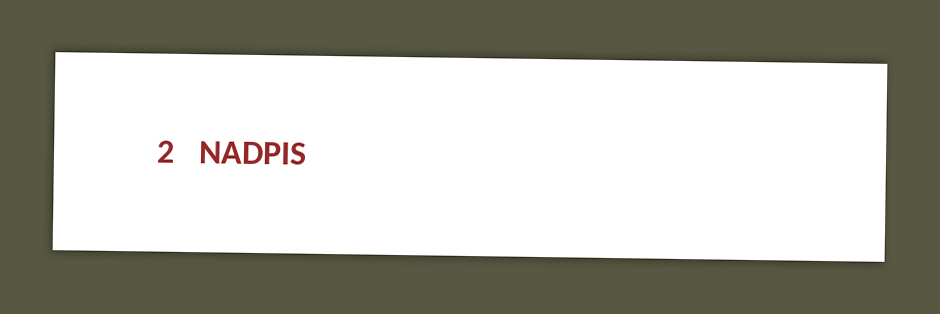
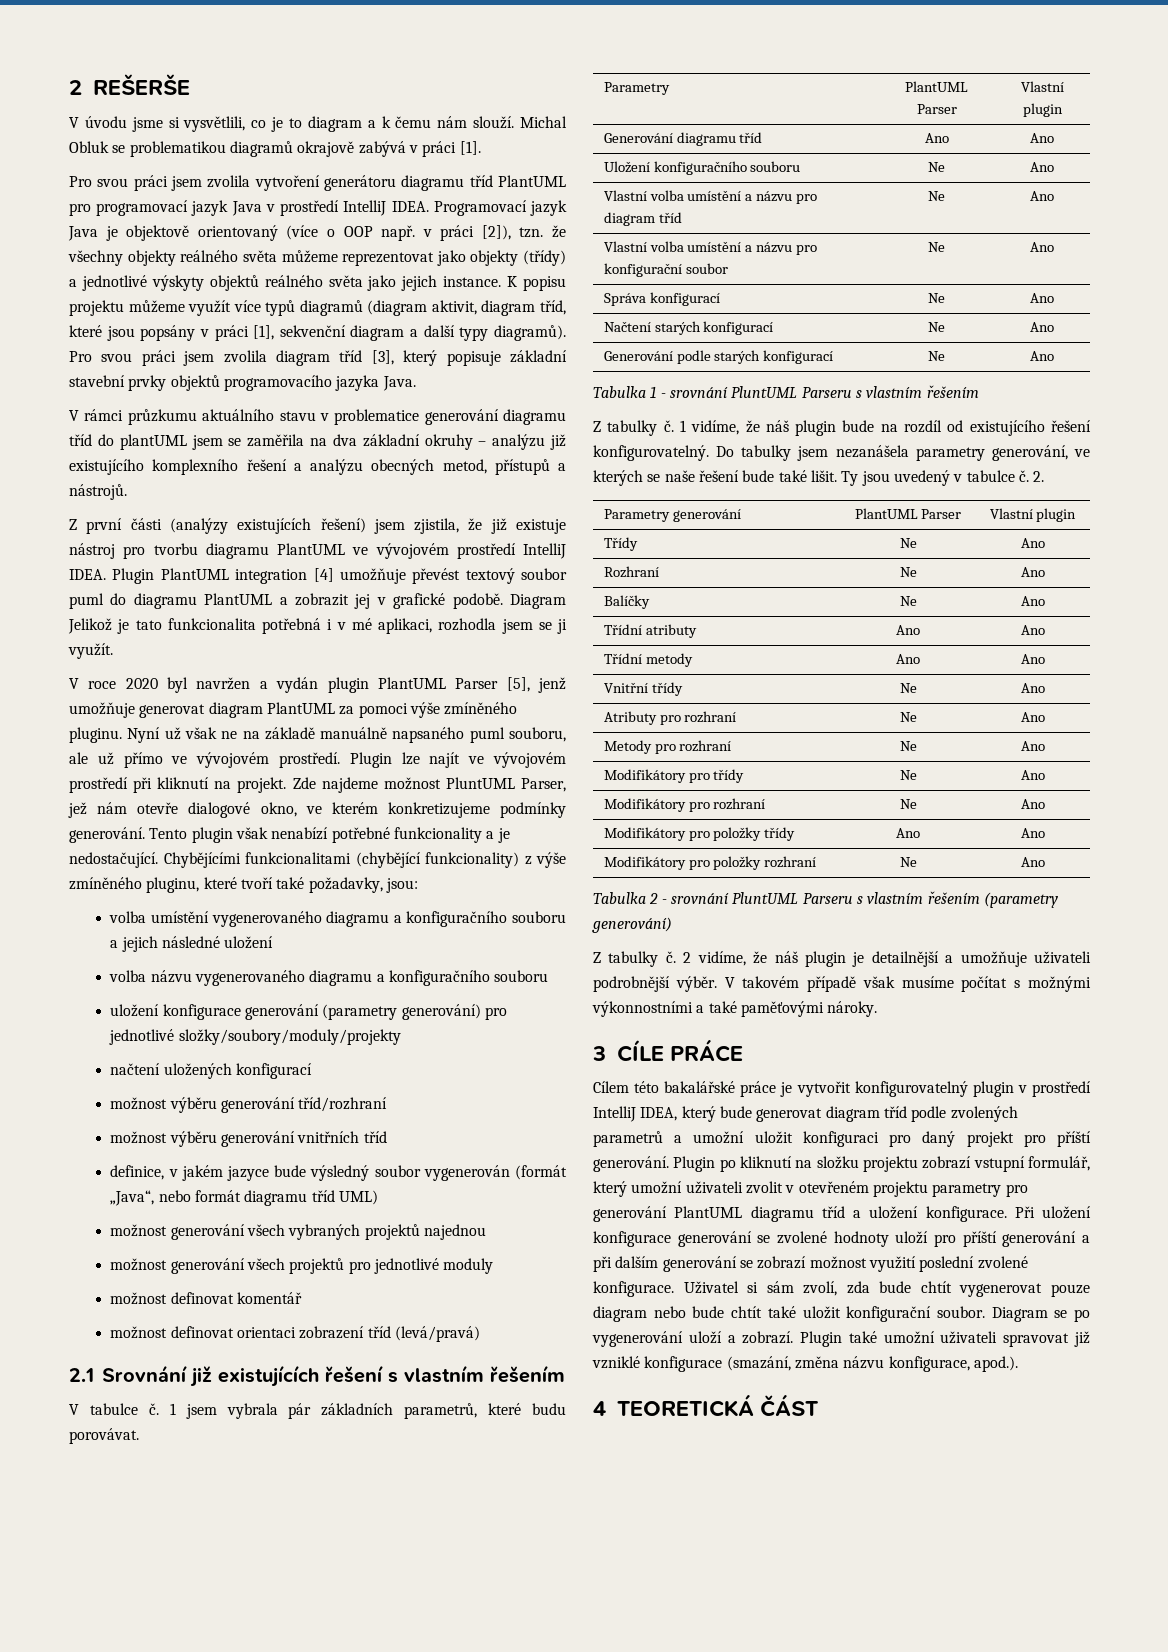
[156,140,307,165] 2 NADPIS -> [69,74,190,95] [69,116,567,132] [69,141,481,157] [69,175,566,191] [69,200,567,216] [68,225,566,241] [68,250,566,266] [69,275,566,291] [69,300,566,316] [69,325,566,341] [69,350,567,366] [69,375,416,391] [69,409,566,425] [69,434,566,450] [69,459,566,475] [69,484,127,500] [69,518,566,534] [69,543,566,559] [69,568,567,584] [69,593,566,609] [68,618,567,634] [68,643,113,659] [69,677,566,693] [69,702,518,718] [69,727,566,743] [69,752,566,768] [69,777,566,793] [68,802,566,818] [69,827,510,843] [69,852,566,868] [69,877,418,893] [109,911,567,927] [110,936,274,952] [109,970,549,986] [110,1004,507,1020] [109,1029,401,1045] [110,1063,312,1079] [110,1097,388,1113] [110,1131,387,1147] [110,1165,567,1181] [110,1190,378,1206] [110,1224,486,1240] [110,1258,494,1274] [110,1292,302,1305] [110,1326,480,1342] [69,1365,565,1387] [69,1403,566,1419] [69,1428,139,1444] [603,82,670,95] [905,81,968,92] [916,104,957,114] [1020,81,1064,92] [1022,103,1063,117] [603,132,763,146] [924,133,949,143] [1030,133,1054,143] [603,161,801,175] [928,162,945,172] [1030,162,1054,172] [603,190,818,204] [603,212,682,226] [928,191,945,201] [1030,191,1054,201] [603,241,818,255] [603,263,728,277] [928,242,945,252] [1030,242,1054,252] [603,292,720,306] [928,293,945,303] [1030,293,1054,303] [603,321,774,335] [928,322,945,332] [1030,322,1054,332] [603,350,834,364] [928,351,945,361] [1030,351,1054,361] [593,385,979,398] [593,420,1091,436] [593,445,1090,461] [593,470,1045,486] [603,509,741,522] [854,508,962,519] [989,508,1077,522] [603,537,638,551] [899,538,917,548] [1020,538,1045,548] [603,566,659,578] [899,567,917,577] [1020,567,1045,577] [603,595,650,609] [899,596,917,606] [1020,596,1045,606] [603,624,697,638] [896,625,920,635] [1020,625,1045,635] [603,653,693,667] [896,654,920,664] [1020,654,1045,664] [603,682,683,696] [899,683,917,693] [1020,683,1045,693] [603,711,737,725] [899,712,917,722] [1020,712,1045,722] [603,740,732,754] [899,741,917,751] [1020,741,1045,751] [603,769,745,783] [899,770,917,780] [1020,770,1045,780] [603,798,766,812] [899,799,917,809] [1020,799,1045,809] [603,827,796,841] [896,828,920,838] [1020,828,1045,838] [603,856,817,870] [899,857,917,867] [1020,857,1045,867] [593,891,1058,908] [592,917,672,933] [593,951,1091,967] [593,976,1091,992] [592,1001,878,1017] [592,1039,743,1062] [593,1081,1091,1097] [593,1106,1018,1122] [593,1131,1091,1147] [593,1156,1090,1172] [593,1181,1028,1197] [593,1206,1091,1222] [593,1231,1090,1247] [593,1256,1028,1272] [593,1281,1090,1297] [593,1306,1090,1322] [592,1331,1090,1347] [592,1356,1018,1372] [593,1394,818,1417] 2 REŠERŠE // V úvodu jsme si vysvětlili, co je to diagram a k čemu nám slouží. Michal Obluk se problematikou diagramů okrajově zabývá v práci [1]. // Pro svou práci jsem zvolila vytvoření generátoru diagramu tříd PlantUML pro programovací jazyk Java v prostředí IntelliJ IDEA. Programovací jazyk Java je objektově orientovaný (více o OOP např. v práci [2]), tzn. že všechny objekty reálného světa můžeme reprezentovat jako objekty (třídy) a jednotlivé výskyty objektů reálného světa jako jejich instance. K popisu projektu můžeme využít více typů diagramů (diagram aktivit, diagram tříd, které jsou popsány v práci [1], sekvenční diagram a další typy diagramů). Pro svou práci jsem zvolila diagram tříd [3], který popisuje základní stavební prvky objektů programovacího jazyka Java. // V rámci průzkumu aktuálního stavu v problematice generování diagramu tříd do plantUML jsem se zaměřila na dva základní okruhy – analýzu již existujícího komplexního řešení a analýzu obecných metod, přístupů a nástrojů. // Z první části (analýzy existujících řešení) jsem zjistila, že již existuje nástroj pro tvorbu diagramu PlantUML ve vývojovém prostředí IntelliJ IDEA. Plugin PlantUML integration [4] umožňuje převést textový soubor puml do diagramu PlantUML a zobrazit jej v grafické podobě. Diagram Jelikož je tato funkcionalita potřebná i v mé aplikaci, rozhodla jsem se ji využít. // V roce 2020 byl navržen a vydán plugin PlantUML Parser [5], jenž umožňuje generovat diagram PlantUML za pomoci výše zmíněného pluginu. Nyní už však ne na základě manuálně napsaného puml souboru, ale už přímo ve vývojovém prostředí. Plugin lze najít ve vývojovém prostředí při kliknutí na projekt. Zde najdeme možnost PluntUML Parser, jež nám otevře dialogové okno, ve kterém konkretizujeme podmínky generování. Tento plugin však nenabízí potřebné funkcionality a je nedostačující. Chybějícími funkcionalitami (chybějící funkcionality) z výše zmíněného pluginu, které tvoří také požadavky, jsou: // volba umístění vygenerovaného diagramu a konfiguračního souboru a jejich následné uložení // volba názvu vygenerovaného diagramu a konfiguračního souboru // uložení konfigurace generování (parametry generování) pro jednotlivé složky/soubory/moduly/projekty // načtení uložených konfigurací // možnost výběru generování tříd/rozhraní // možnost výběru generování vnitřních tříd // definice, v jakém jazyce bude výsledný soubor vygenerován (formát „Java“, nebo formát diagramu tříd UML) // možnost generování všech vybraných projektů najednou // možnost generování všech projektů pro jednotlivé moduly // možnost definovat komentář // možnost definovat orientaci zobrazení tříd (levá/pravá) // 2.1 Srovnání již existujících řešení s vlastním řešením // V tabulce č. 1 jsem vybrala pár základních parametrů, které budu porovávat. // Parametry | PlantUML Parser | Vlastní plugin // Generování diagramu tříd | Ano | Ano // Uložení konfiguračního souboru | Ne | Ano // Vlastní volba umístění a názvu pro diagram tříd | Ne | Ano // Vlastní volba umístění a názvu pro konfigurační soubor | Ne | Ano // Správa konfigurací | Ne | Ano // Načtení starých konfigurací | Ne | Ano // Generování podle starých konfigurací | Ne | Ano // Tabulka 1 - srovnání PluntUML Parseru s vlastním řešením // Z tabulky č. 1 vidíme, že náš plugin bude na rozdíl od existujícího řešení konfigurovatelný. Do tabulky jsem nezanášela parametry generování, ve kterých se naše řešení bude také lišit. Ty jsou uvedený v tabulce č. 2. // Parametry generování | PlantUML Parser | Vlastní plugin // Třídy | Ne | Ano // Rozhraní | Ne | Ano // Balíčky | Ne | Ano // Třídní atributy | Ano | Ano // Třídní metody | Ano | Ano // Vnitřní třídy | Ne | Ano // Atributy pro rozhraní | Ne | Ano // Metody pro rozhraní | Ne | Ano // Modifikátory pro třídy | Ne | Ano // Modifikátory pro rozhraní | Ne | Ano // Modifikátory pro položky třídy | Ano | Ano // Modifikátory pro položky rozhraní | Ne | Ano // Tabulka 2 - srovnání PluntUML Parseru s vlastním řešením (parametry generování) // Z tabulky č. 2 vidíme, že náš plugin je detailnější a umožňuje uživateli podrobnější výběr. V takovém případě však musíme počítat s možnými výkonnostními a také paměťovými nároky. // 3 CÍLE PRÁCE // Cílem této bakalářské práce je vytvořit konfigurovatelný plugin v prostředí IntelliJ IDEA, který bude generovat diagram tříd podle zvolených parametrů a umožní uložit konfiguraci pro daný projekt pro příští generování. Plugin po kliknutí na složku projektu zobrazí vstupní formulář, který umožní uživateli zvolit v otevřeném projektu parametry pro generování PlantUML diagramu tříd a uložení konfigurace. Při uložení konfigurace generování se zvolené hodnoty uloží pro příští generování a při dalším generování se zobrazí možnost využití poslední zvolené konfigurace. Uživatel si sám zvolí, zda bude chtít vygenerovat pouze diagram nebo bude chtít také uložit konfigurační soubor. Diagram se po vygenerování uloží a zobrazí. Plugin také umožní uživateli spravovat již vzniklé konfigurace (smazání, změna názvu konfigurace, apod.). // 4 TEORETICKÁ ČÁST

